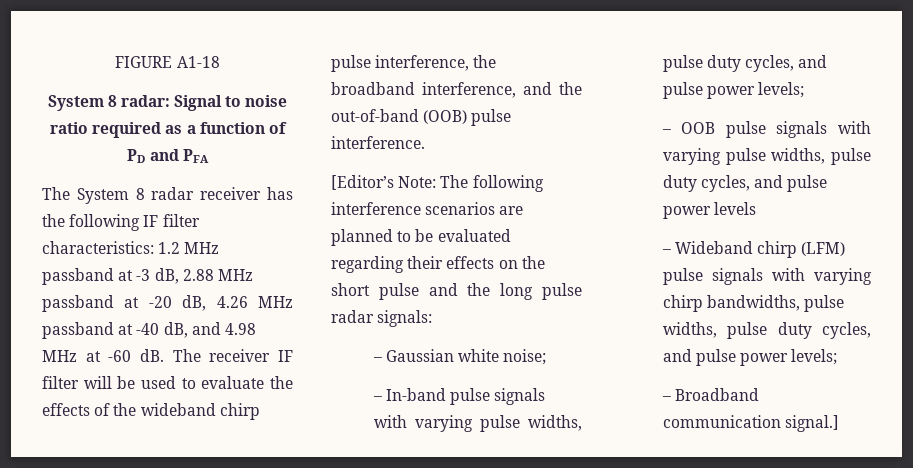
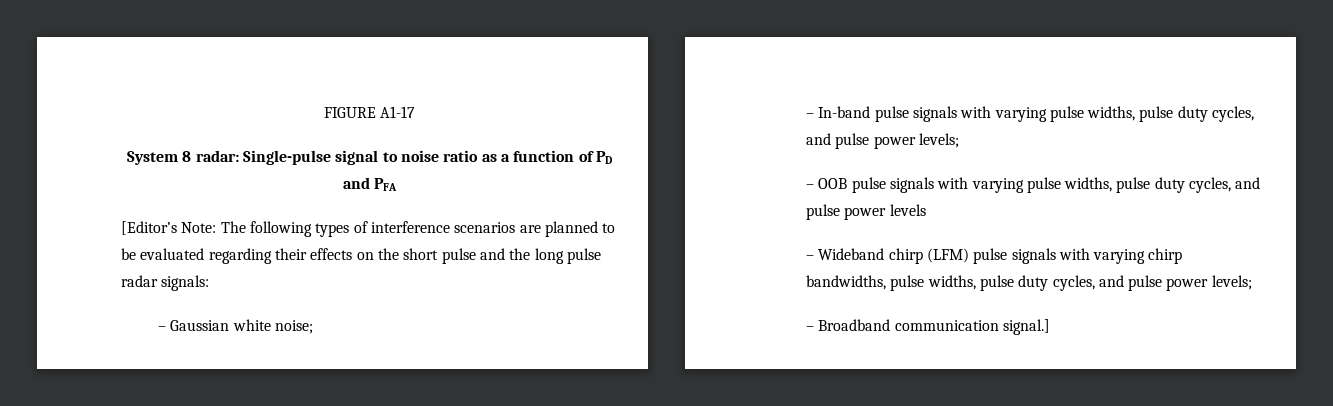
[176,56,220,68] A1-18 -> [380,106,416,118] A1-17
[174,95,223,111] Signal -> [243,150,379,165] Single-pulse signal
[92,122,162,138] required -> (479, 156) none
[42,187,293,204] [42,214,200,231] [42,241,220,254] [42,268,253,285] [42,295,293,312] [42,322,256,339] [42,349,293,362] [42,376,293,389] [42,403,260,420] [331,55,497,72] [331,82,582,98] [331,109,512,126] [331,136,425,149] // The System 8 radar receiver has the following IF filter characteristics: 1.2 MHz passband at -3 dB, 2.88 MHz passband at -20 dB, 4.26 MHz passband at -40 dB, and 4.98 MHz at -60 dB. The receiver IF filter will be used to evaluate the effects of the wideband chirp pulse interference, the broadband interference, and the out-of-band (OOB) pulse interference. -> (398, 184) none
(544, 183) none -> [315,221,368,237] types of

